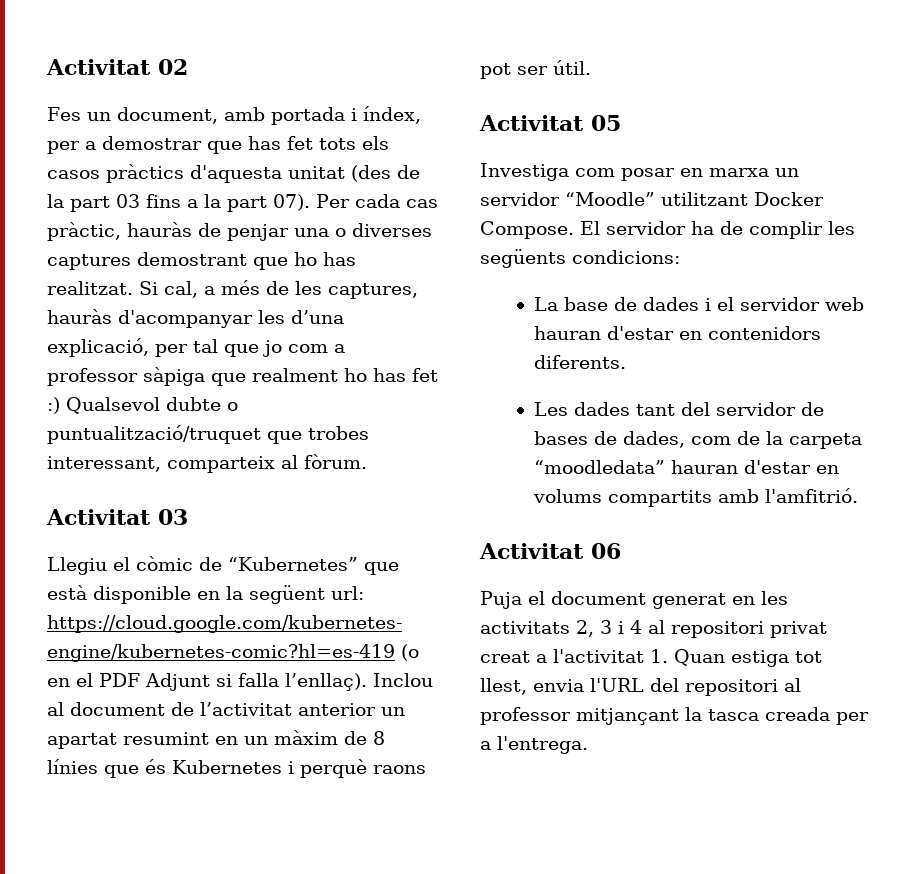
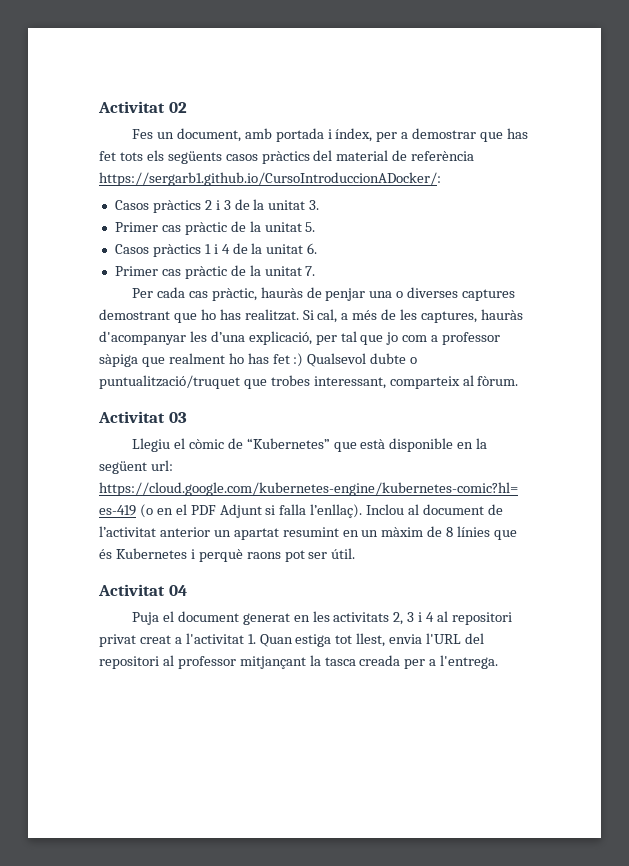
(389, 143) none -> [167,151,222,164] següents
[190,165,420,183] [47,194,310,212] d'aquesta unitat (des de la part 03 fins a la part 07). -> [313,150,475,161] [99,172,441,186] [114,199,320,213] [114,221,316,235] [114,243,318,257] [114,265,316,279] del material de referència https://sergarb1.github.io/CursoIntroduccionADocker/: // Casos pràctics 2 i 3 de la unitat 3. // Primer cas pràctic de la unitat 5. // Casos pràctics 1 i 4 de la unitat 6. // Primer cas pràctic de la unitat 7. //
[591,115,621,131] [480,163,799,181] [480,192,824,206] [480,221,855,239] [480,249,680,268] [534,297,865,311] [534,326,822,340] [534,355,627,369] [534,402,825,416] [534,431,863,449] [534,460,840,474] [533,488,859,507] [479,543,621,559] 05 // Investiga com posar en marxa un servidor “Moodle” utilitzant Docker Compose. El servidor ha de complir les següents condicions: // La base de dades i el servidor web hauran d'estar en contenidors diferents. // Les dades tant del servidor de bases de dades, com de la carpeta “moodledata” hauran d'estar en volums compartits amb l'amfitrió. // Activitat 06 -> [168,585,187,596] 04

